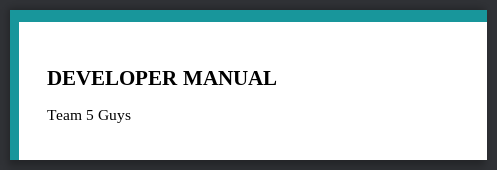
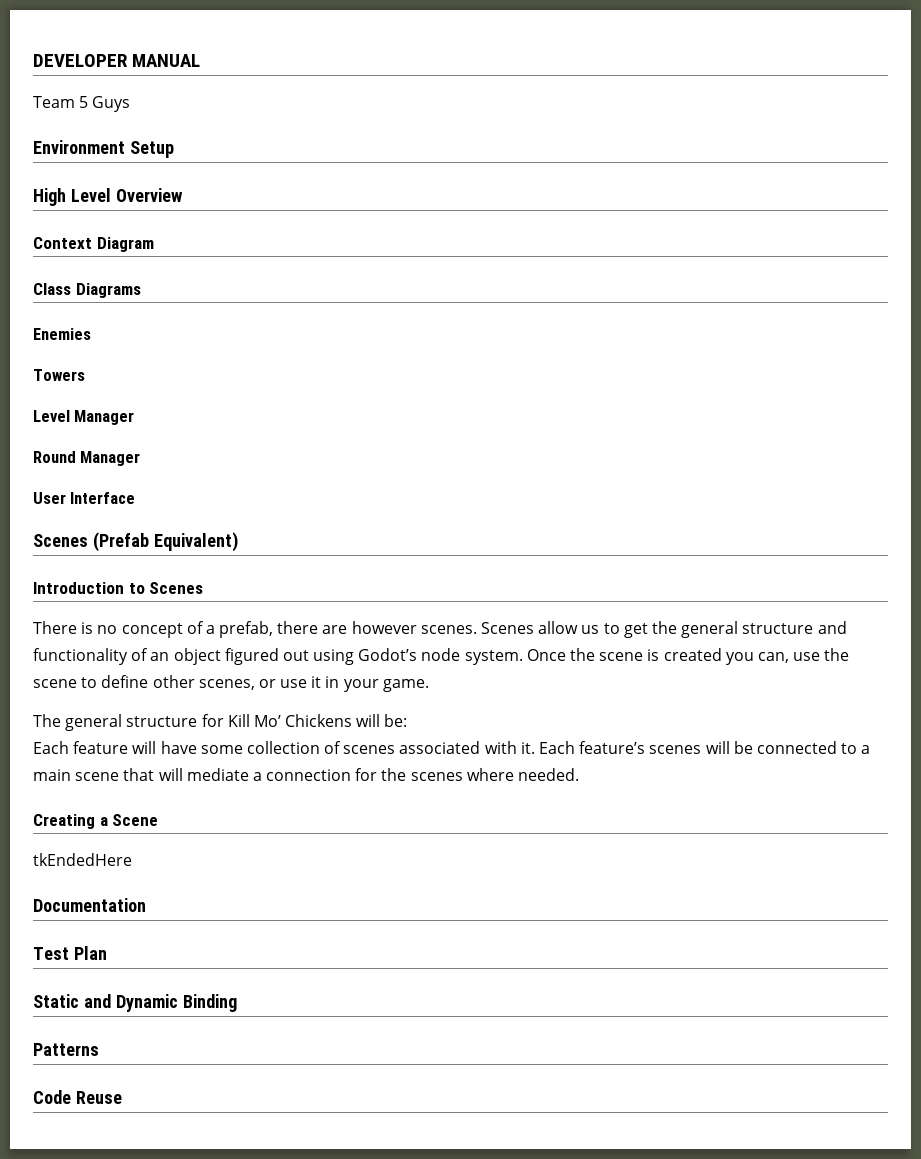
(132, 116) none -> [33,140,174,158] [33,188,183,206] [33,237,154,252] [33,283,141,298] [33,328,91,340] [33,369,85,381] [33,410,135,425] [33,451,141,466] [33,492,136,504] [33,532,238,552] [33,582,204,594] [33,621,847,638] [33,648,850,665] [33,675,429,692] [33,714,408,731] [33,741,871,754] [33,768,580,781] [33,814,159,829] [33,853,132,866] [33,898,146,912] [33,946,107,960] [33,994,237,1012] [33,1043,99,1056] [33,1090,122,1104] // Environment Setup // High Level Overview // Context Diagram // Class Diagrams // Enemies // Towers // Level Manager // Round Manager // User Interface // Scenes (Prefab Equivalent) // Introduction to Scenes // There is no concept of a prefab, there are however scenes. Scenes allow us to get the general structure and functionality of an object figured out using Godot’s node system. Once the scene is created you can, use the scene to define other scenes, or use it in your game. // The general structure for Kill Mo’ Chickens will be: // Each feature will have some collection of scenes associated with it. Each feature’s scenes will be connected to a main scene that will mediate a connection for the scenes where needed. // Creating a Scene // tkEndedHere // Documentation // Test Plan // Static and Dynamic Binding // Patterns // Code Reuse

